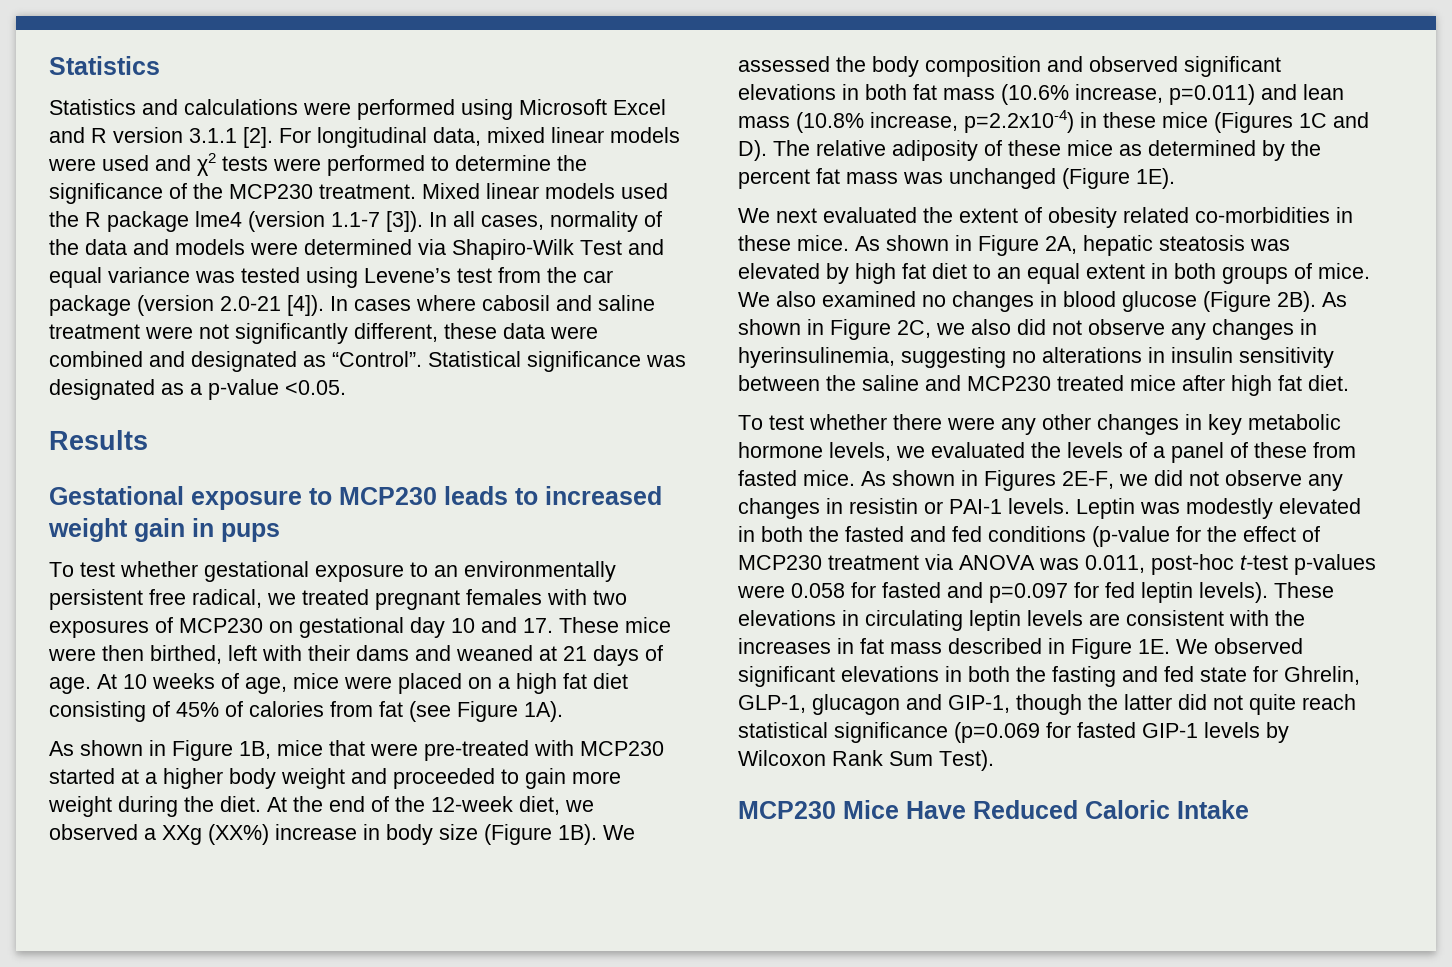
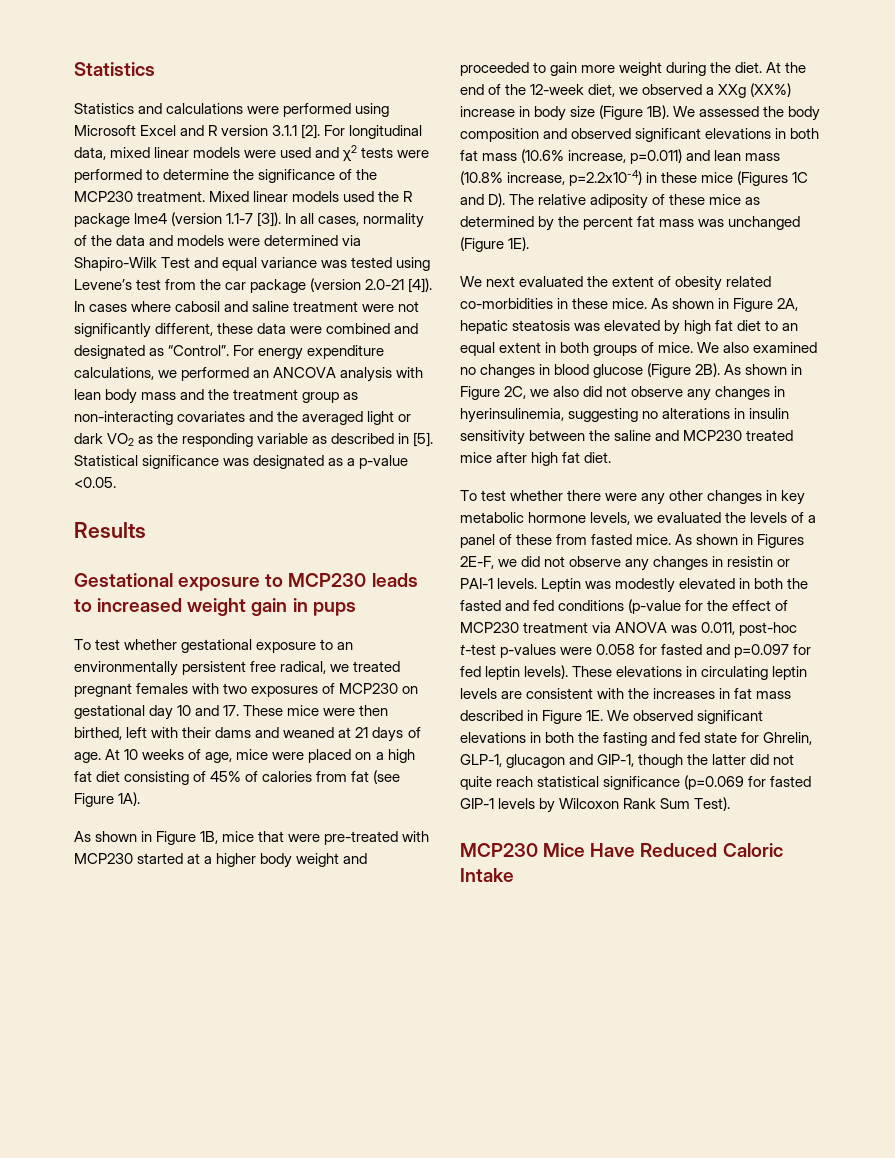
(422, 359) none -> [233,345,385,360] [74,367,424,382] [74,389,359,404] [74,411,412,425] [74,432,434,447] For energy expenditure calculations, we performed an ANCOVA analysis with lean body mass and the treatment group as non-interacting covariates and the averaged light or dark VO2 as the responding variable as described in [5].

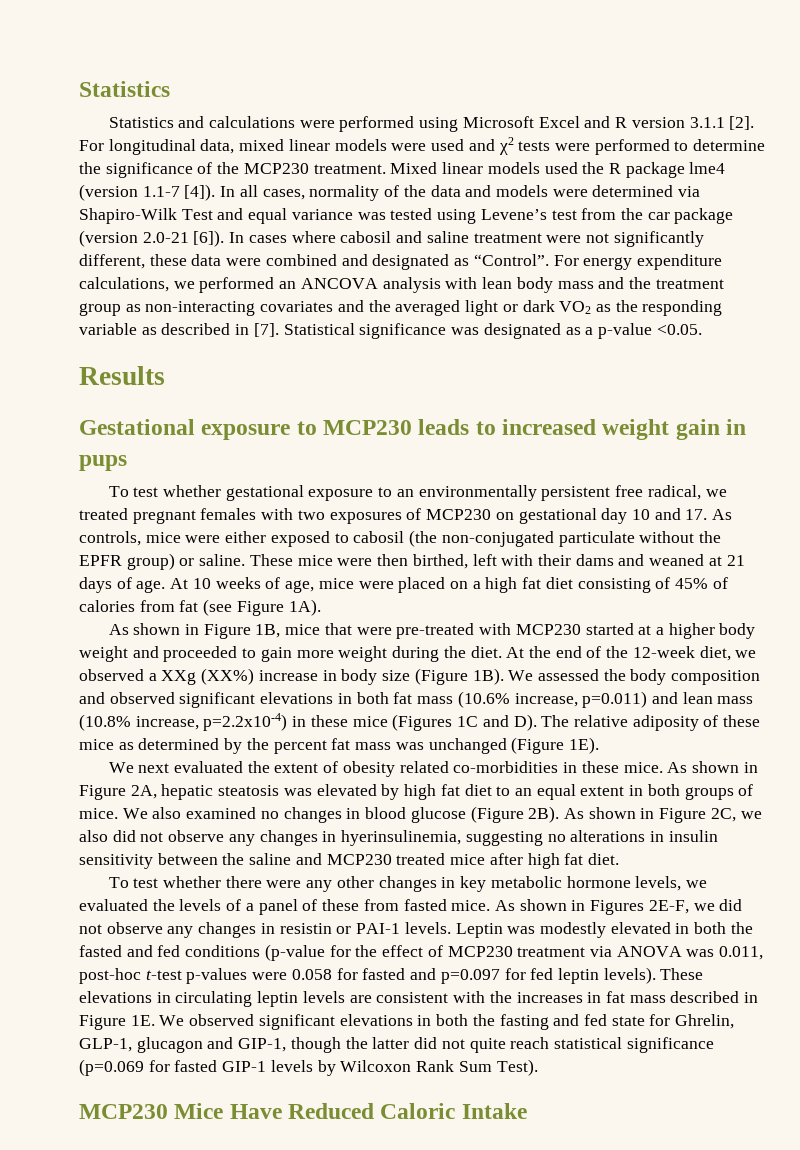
[257,212,282,227] [3]). -> [184,184,216,201] [4]).
[408,278,433,293] [4]). -> [193,230,225,247] [6]).
[413,432,434,447] [5]. -> [253,323,279,337] [7].
(240, 710) none -> [712,509,733,520] [79,530,721,547] [79,553,246,570] As controls, mice were either exposed to cabosil (the non-conjugated particulate without the EPFR group) or saline.

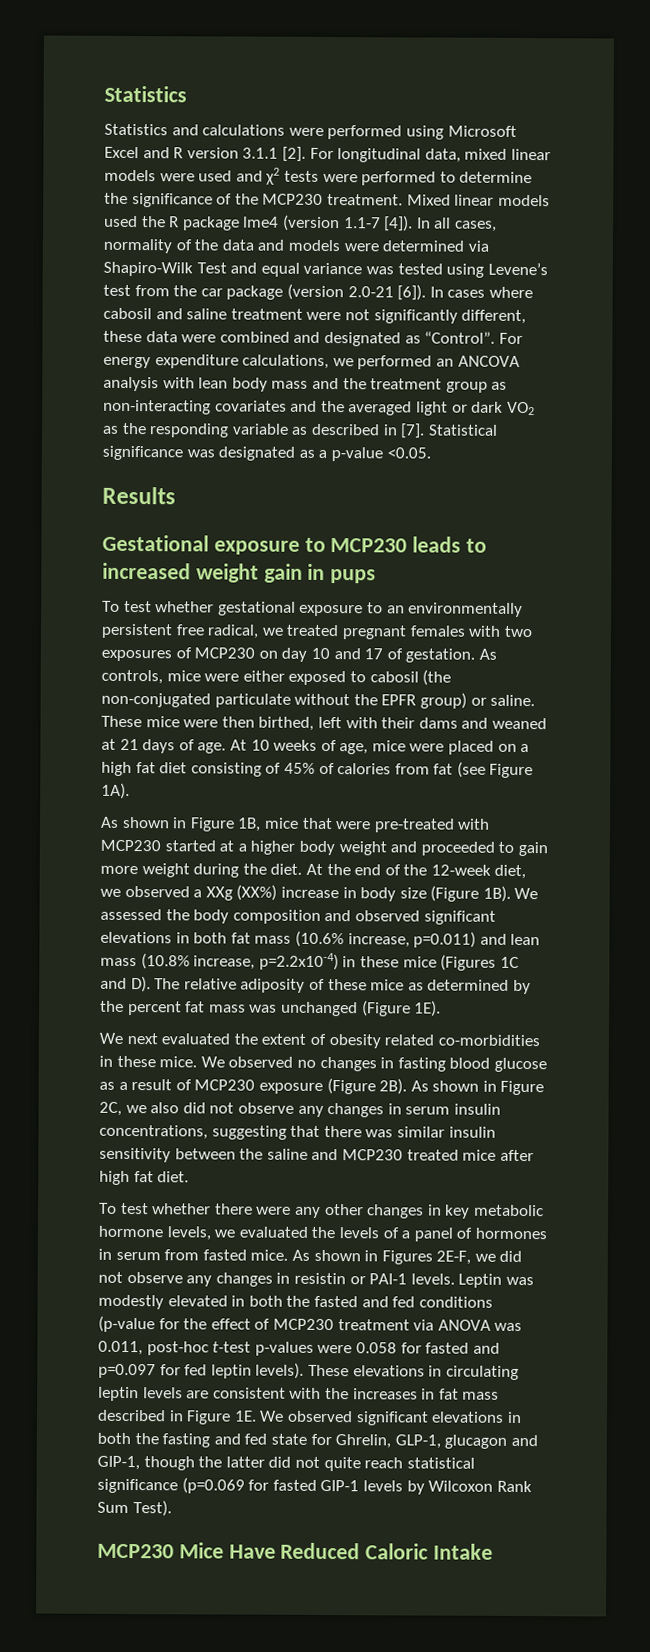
[518,508,597,524] gestational -> (278, 654) none
[685,509,708,520] 17. -> [364,648,476,663] 17 of gestation.
[667,761,758,773] [79,784,754,800] [79,807,257,819] As shown in Figure 2A, hepatic steatosis was elevated by high fat diet to an equal extent in both groups of mice. We also examined -> [200,1056,294,1068] We observed
(361, 813) none -> [397,1057,446,1072] fasting
(466, 815) none -> [99,1079,323,1094] as a result of MCP230 exposure
[341,830,664,846] hyerinsulinemia, suggesting no alterations in -> [405,1103,501,1115] [99,1124,445,1140] serum insulin concentrations, suggesting that there was similar
[322,899,360,911] these -> [474,1227,547,1240] [98,1248,161,1261] hormones in serum

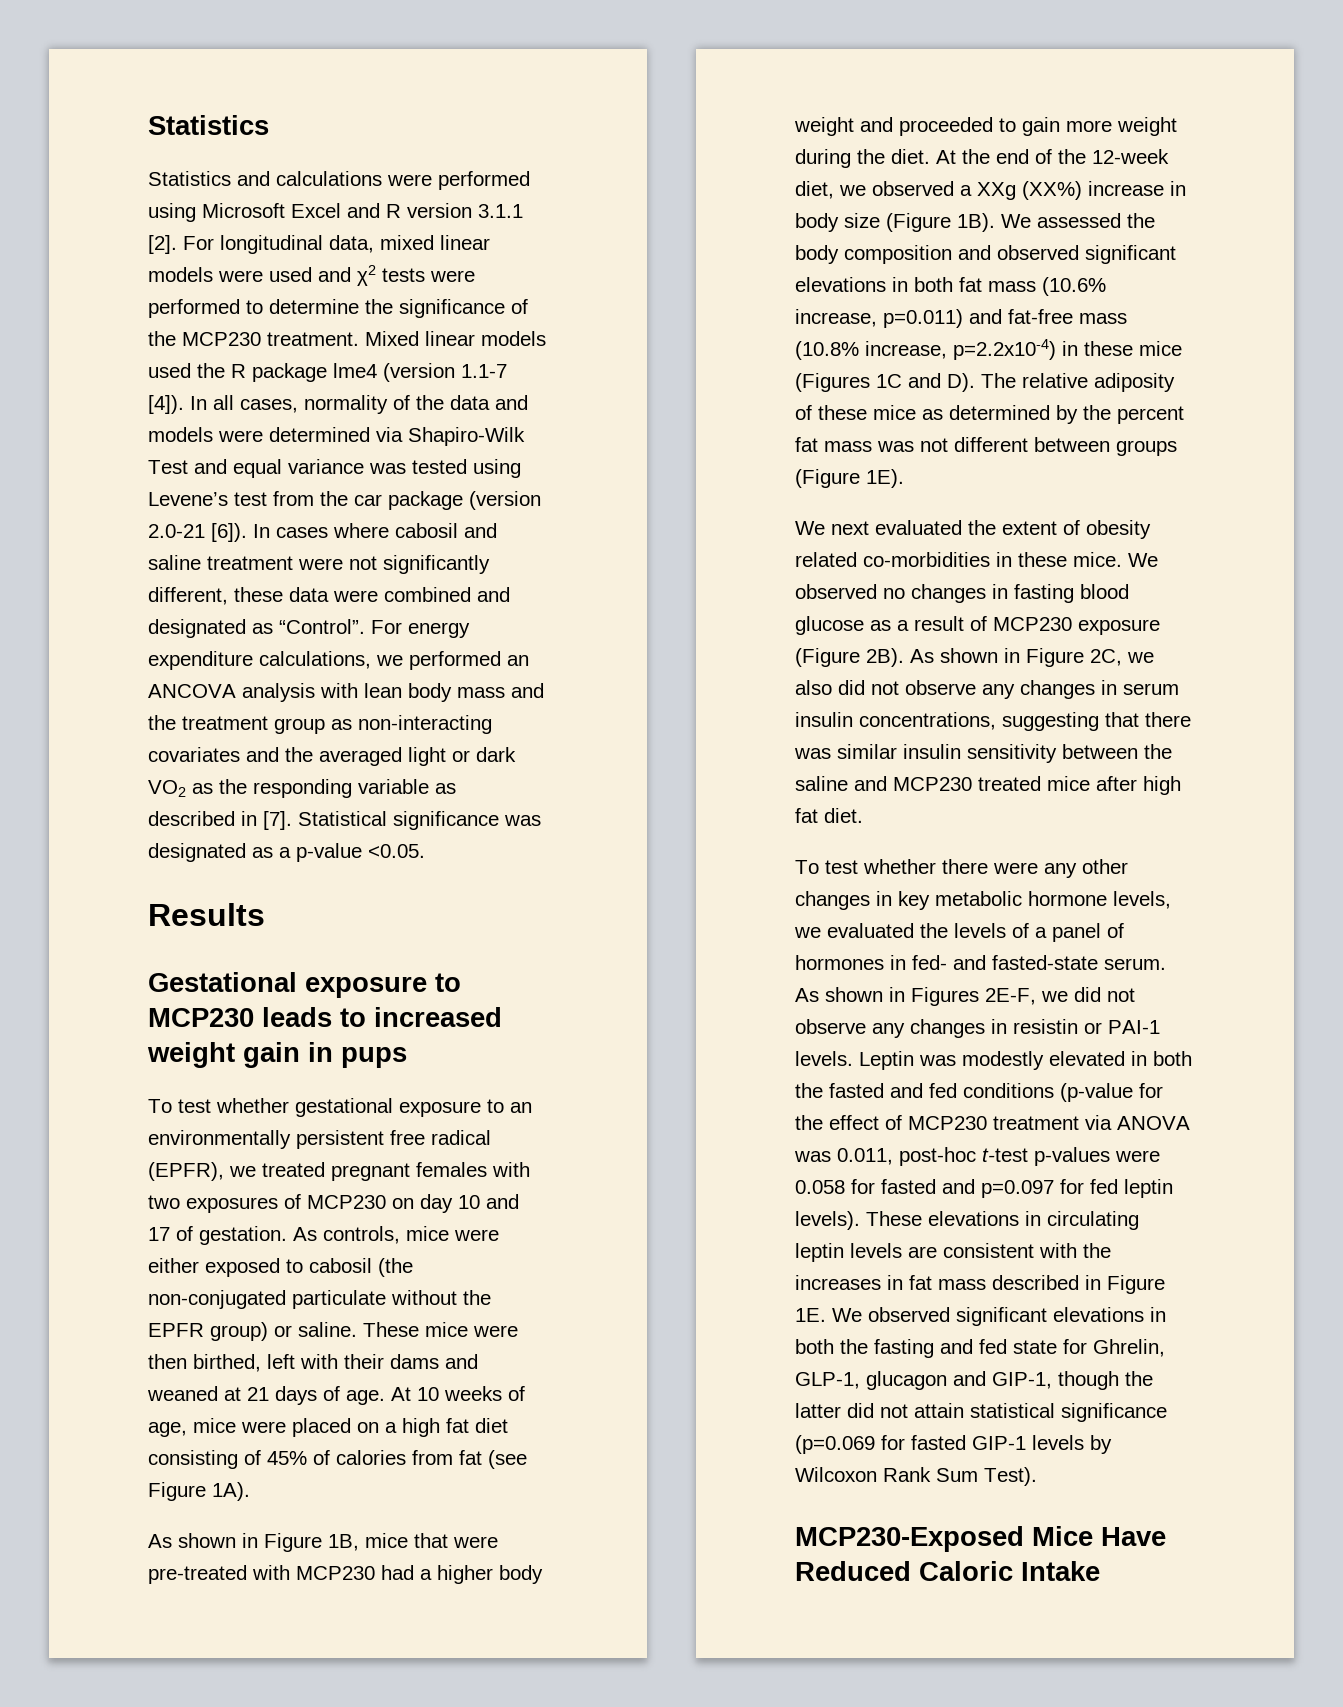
[207,624,260,639] radical, -> [431,1130,491,1145] [148,1162,224,1181] radical (EPFR),
[164,840,235,852] started at -> [381,1565,414,1580] had
[510,933,541,946] lean -> [1008,309,1073,324] fat-free
[280,1001,358,1017] unchanged -> [920,437,1177,456] not different between groups
[115,1249,289,1261] serum from fasted mice. -> [912,955,1166,970] fed- and fasted-state serum.
[323,1457,404,1472] quite reach -> [914,1403,964,1418] attain
[97,1543,174,1559] MCP230 -> [795,1526,1024,1552] MCP230-Exposed

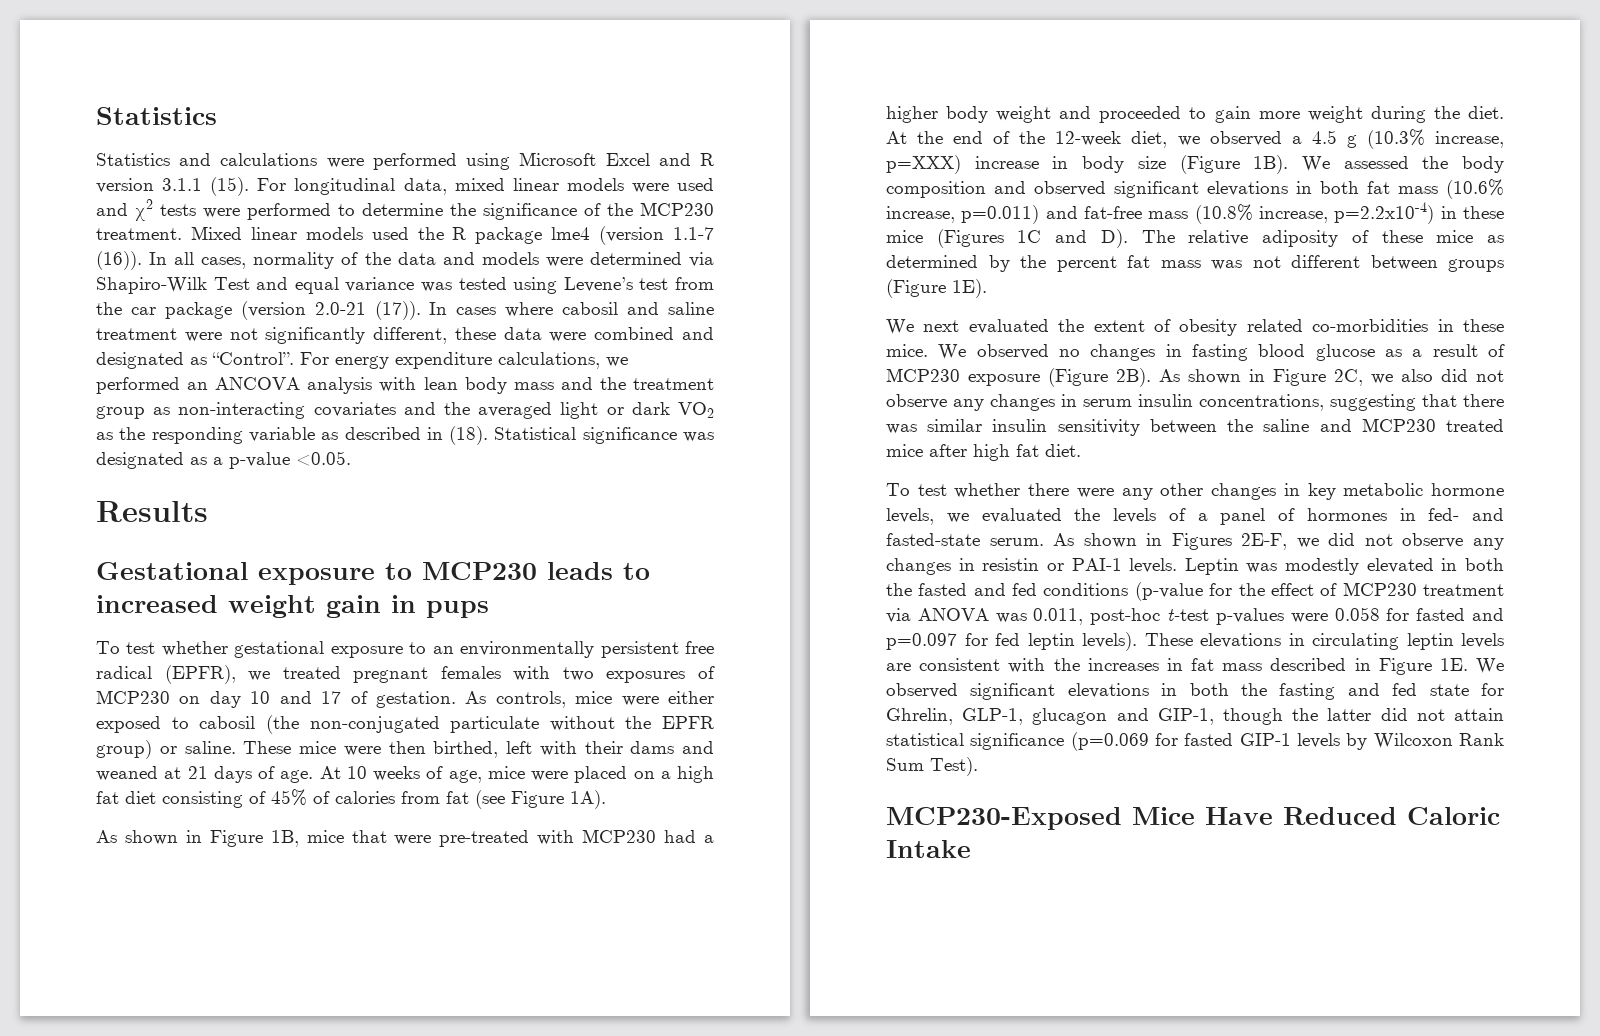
[148,235,177,254] [2]. -> [210,177,250,196] (15).
[148,395,184,414] [4]). -> [96,251,142,270] (16)).
[211,523,247,542] [6]). -> [374,301,421,320] (17)).
[263,811,292,830] [7]. -> [449,426,489,445] (18).
[977,181,1082,200] XXg (XX%) -> [1311,129,1504,149] [886,155,961,174] 4.5 g (10.3% increase, p=XXX)

